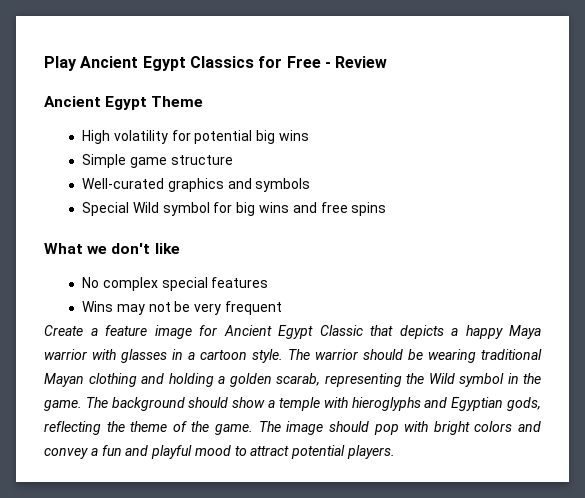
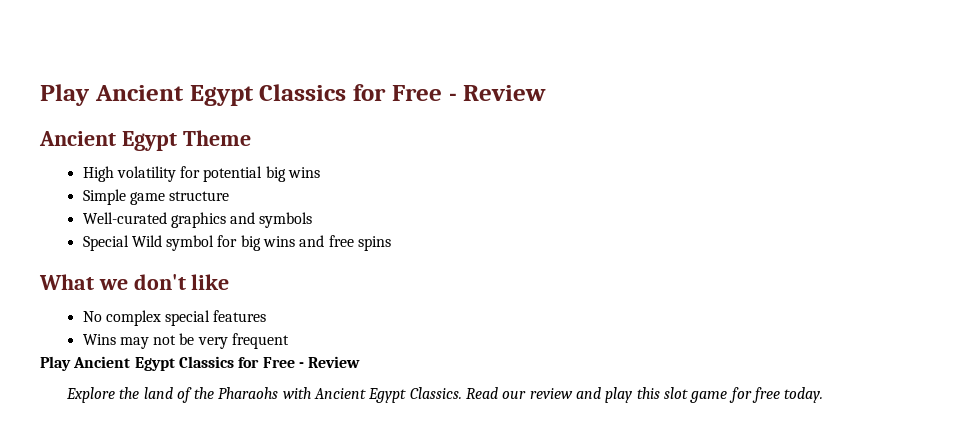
[44,325,541,339] [44,349,542,363] [44,373,541,387] [44,397,541,411] [44,421,542,435] [44,445,396,459] Create a feature image for Ancient Egypt Classic that depicts a happy Maya warrior with glasses in a cartoon style. The warrior should be wearing traditional Mayan clothing and holding a golden scarab, representing the Wild symbol in the game. The background should show a temple with hieroglyphs and Egyptian gods, reflecting the theme of the game. The image should pop with bright colors and convey a fun and playful mood to attract potential players. -> [40,356,361,371] [65,387,824,403] Play Ancient Egypt Classics for Free - Review // Explore the land of the Pharaohs with Ancient Egypt Classics. Read our review and play this slot game for free today.

